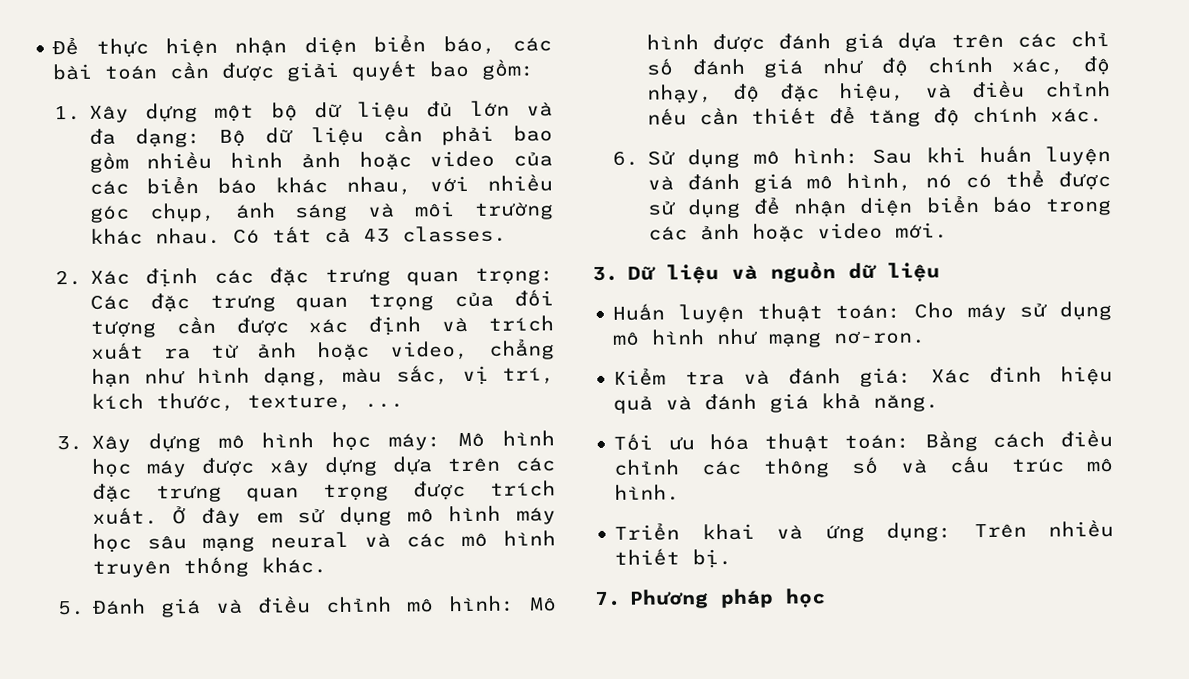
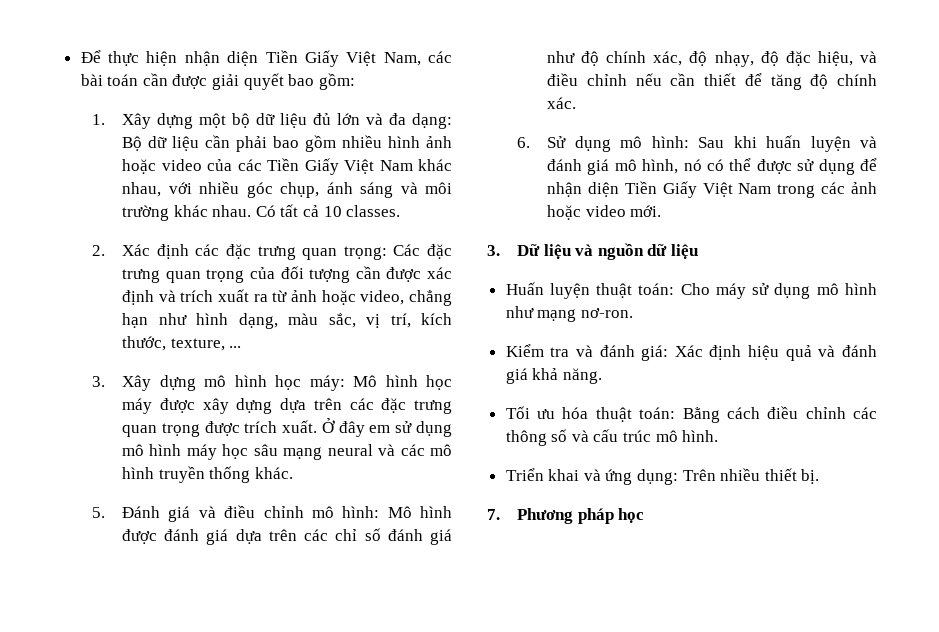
[373,34,496,56] biển báo, -> [265,50,421,67] Tiền Giấy Việt Nam,
[146,176,258,195] biển báo -> [267,158,413,175] Tiền Giấy Việt Nam
[362,228,390,243] 43 -> [323,206,342,217] 10
[91,560,171,578] truyên -> [158,466,205,483] truyền
[925,195,1033,214] biển báo -> [624,181,772,198] Tiền Giấy Việt Nam
[988,366,1042,383] đinh -> [709,345,742,360] định

